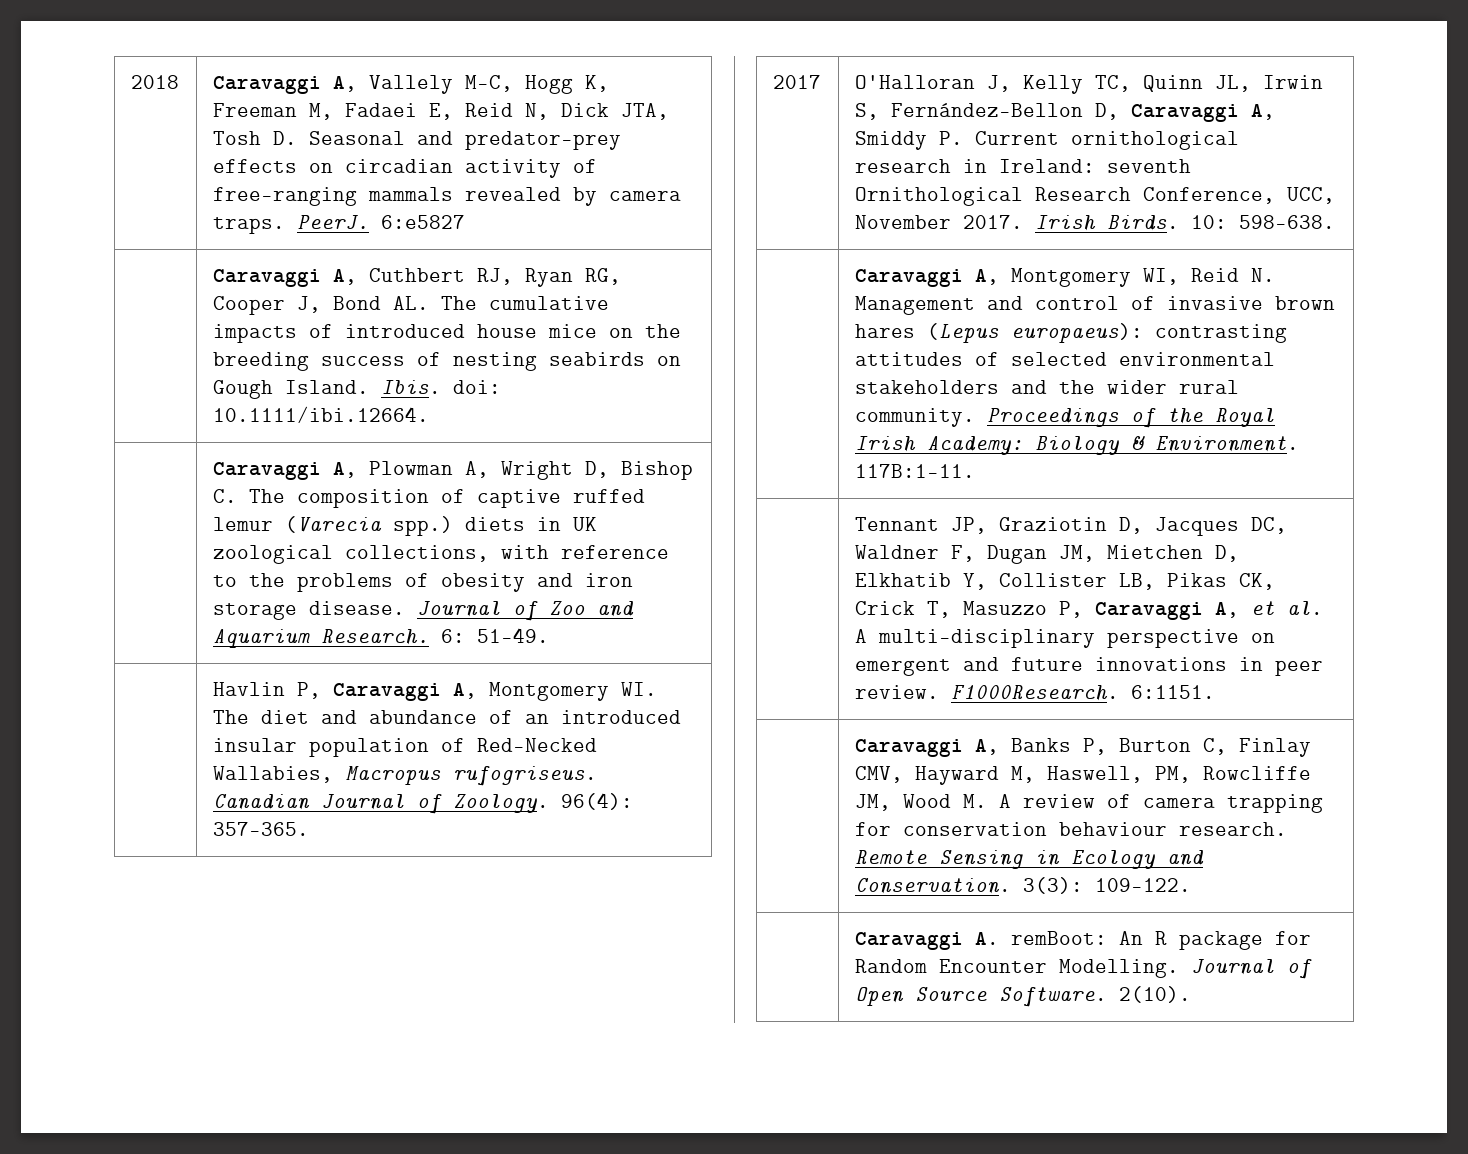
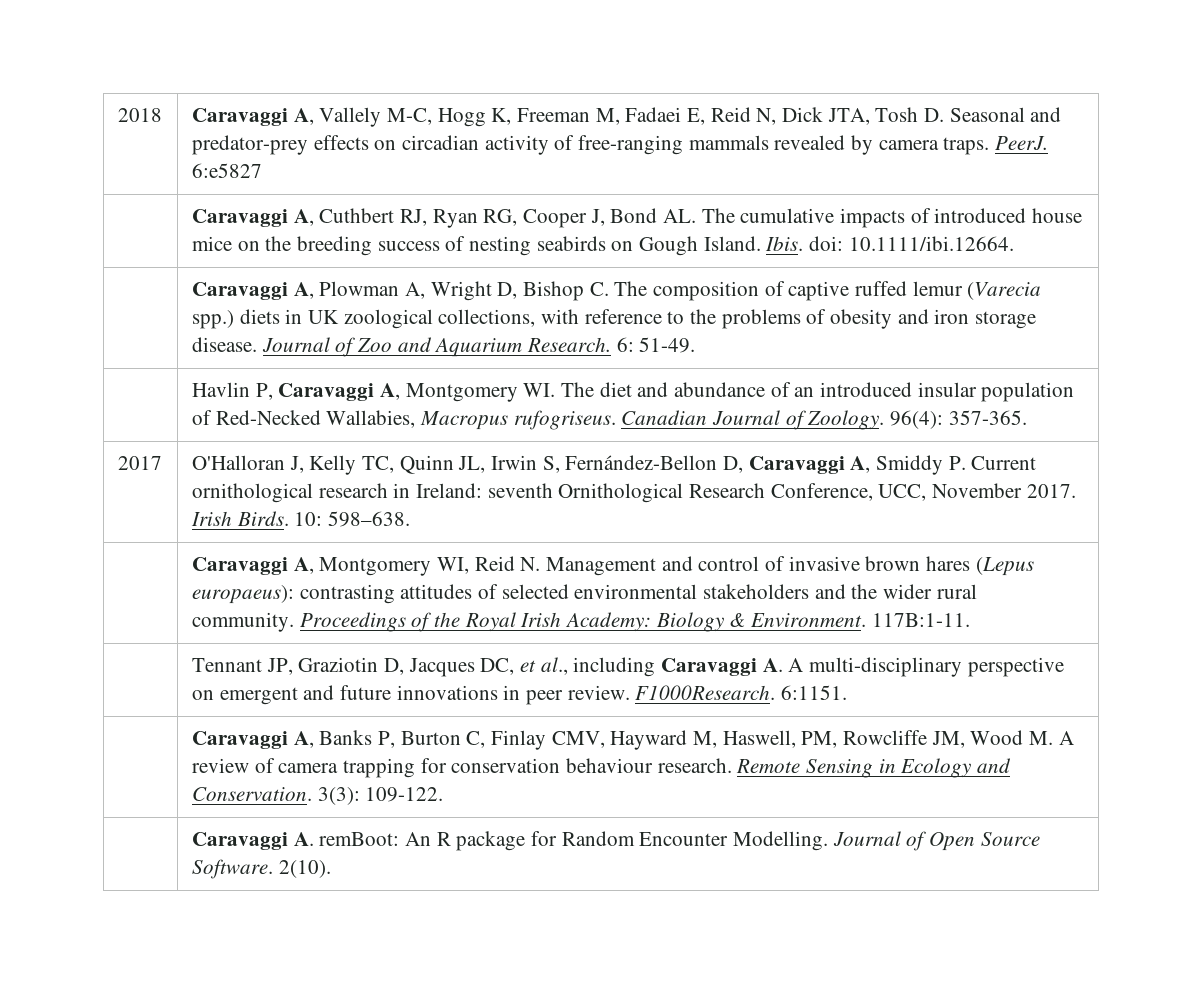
[854,545,1239,564] [854,573,1275,590] [854,601,1323,620] Waldner F, Dugan JM, Mietchen D, Elkhatib Y, Collister LB, Pikas CK, Crick T, Masuzzo P, Caravaggi A, et al. -> [519,657,783,677] et al., including Caravaggi A.

